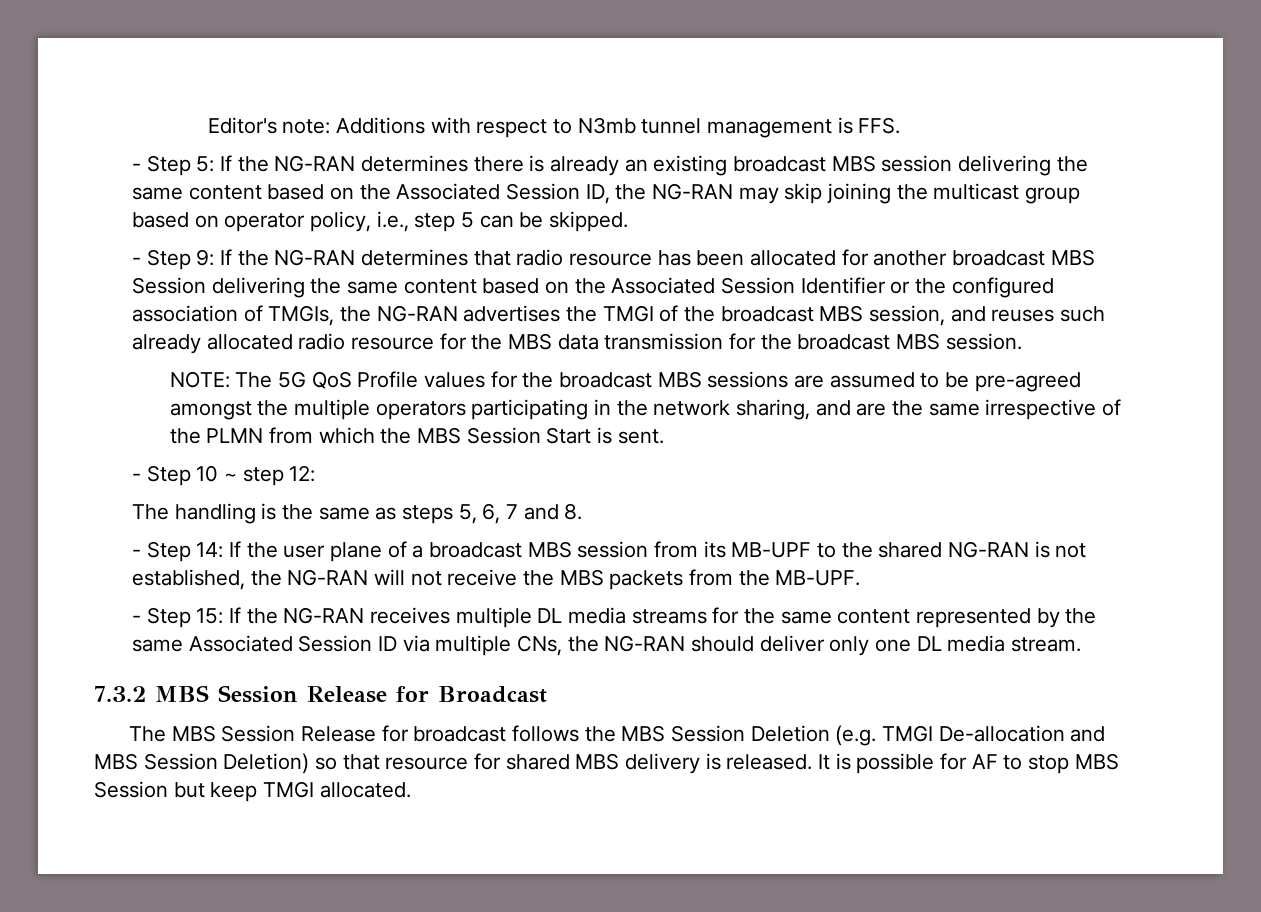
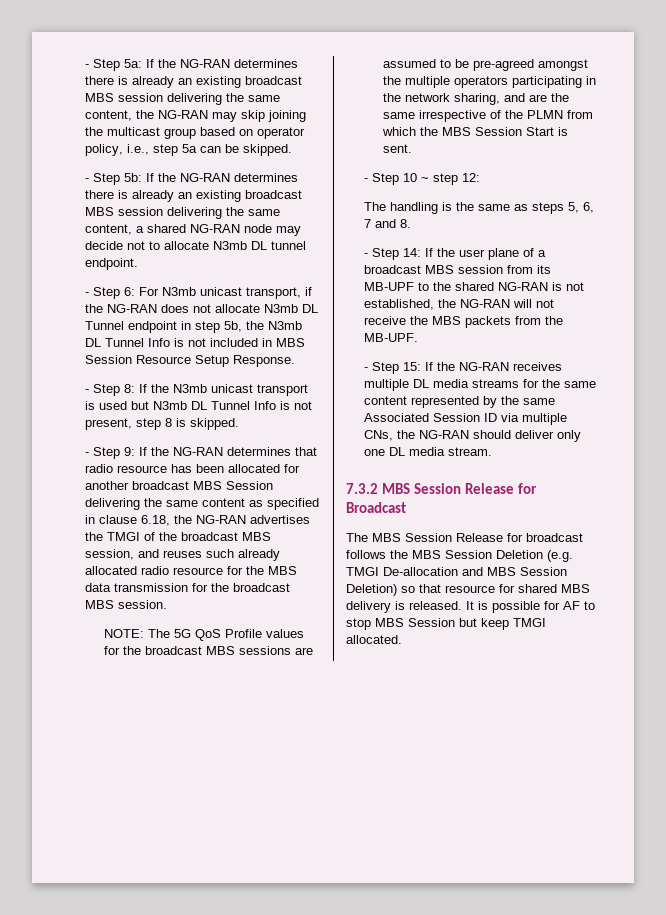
[207,117,901,138] [131,155,215,176] Editor's note: Additions with respect to N3mb tunnel management is FFS. // - Step 5: -> [85,59,143,71] - Step 5a:
[188,183,610,204] content based on the Associated Session ID, -> [85,110,133,121] content,
[460,212,474,228] 5 -> [182,144,198,153] 5a
(628, 221) none -> [85,173,299,185] [85,190,303,202] [85,207,281,219] [85,224,302,236] [85,241,307,250] [85,258,139,270] [85,287,313,299] [85,304,319,313] [85,321,303,333] [85,338,306,347] [85,355,296,367] [85,384,309,396] [85,401,313,410] [85,418,240,430] // - Step 5b: If the NG-RAN determines there is already an existing broadcast MBS session delivering the same content, a shared NG-RAN node may decide not to allocate N3mb DL tunnel endpoint. // - Step 6: For N3mb unicast transport, if the NG-RAN does not allocate N3mb DL Tunnel endpoint in step 5b, the N3mb DL Tunnel Info is not included in MBS Session Resource Setup Response. // - Step 8: If the N3mb unicast transport is used but N3mb DL Tunnel Info is not present, step 8 is skipped.
[482,277,1054,298] [131,305,335,326] based on the Associated Session Identifier or the configured association of TMGIs, -> [249,498,320,510] [85,515,171,526] as specified in clause 6.18,

